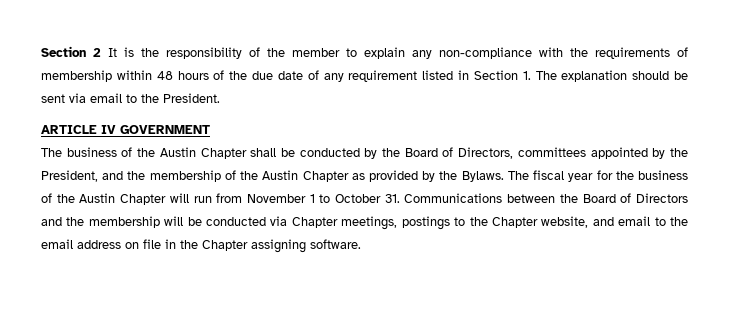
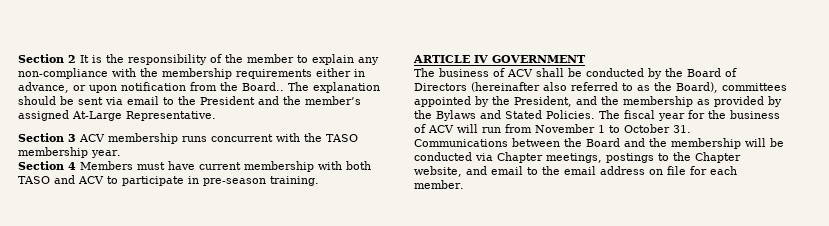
[595,47,688,59] [41,70,531,82] requirements of membership within 48 hours of the due date of any requirement listed in Section 1. -> [162,68,365,79] [18,82,284,93] membership requirements either in advance, or upon notification from the Board..
[163,93,220,103] President. -> [200,96,361,105] [18,110,216,121] [18,133,358,144] [18,147,121,158] [18,161,371,172] [18,175,319,186] President and the member’s assigned At-Large Representative. // Section 3 ACV membership runs concurrent with the TASO membership year. // Section 4 Members must have current membership with both TASO and ACV to participate in pre-season training.
[137,147,247,159] the Austin Chapter -> [507,69,533,77] ACV
[458,147,514,159] Directors, -> [414,82,718,93] Directors (hereinafter also referred to as the Board),
[224,170,504,182] of the Austin Chapter as provided by the Bylaws. -> [697,96,782,107] [414,110,595,121] as provided by the Bylaws and Stated Policies.
[56,193,167,205] the Austin Chapter -> [428,125,454,133] ACV
[620,193,689,203] of Directors -> (620, 142) none
[165,239,361,253] in the Chapter assigning software. -> [690,166,737,175] [414,180,464,189] for each member.

